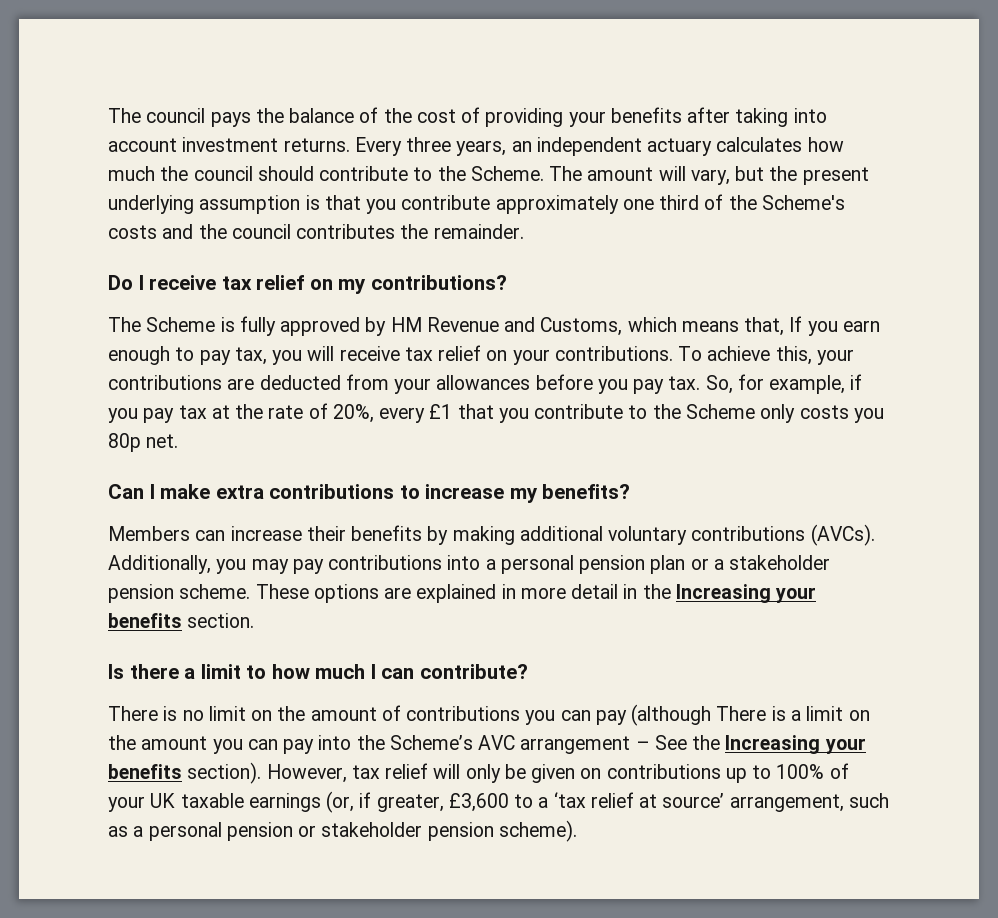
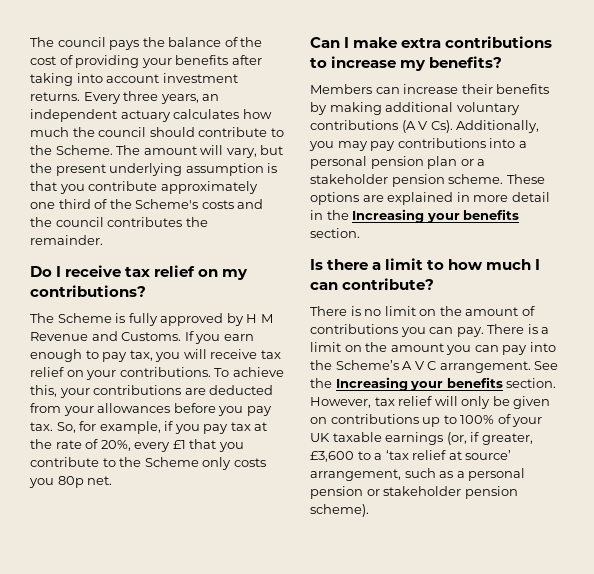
[390,317,785,336] HM Revenue and Customs, which means that, -> [246,314,273,323] [30,331,182,341] H M Revenue and Customs.
[810,524,875,546] (AVCs). -> [401,120,453,133] (A V Cs).
[595,704,712,726] pay (although -> [456,327,484,337] pay.
[478,735,650,754] AVC arrangement – -> [402,361,531,373] A V C arrangement.
[187,762,262,784] section). -> [506,378,557,388] section.

